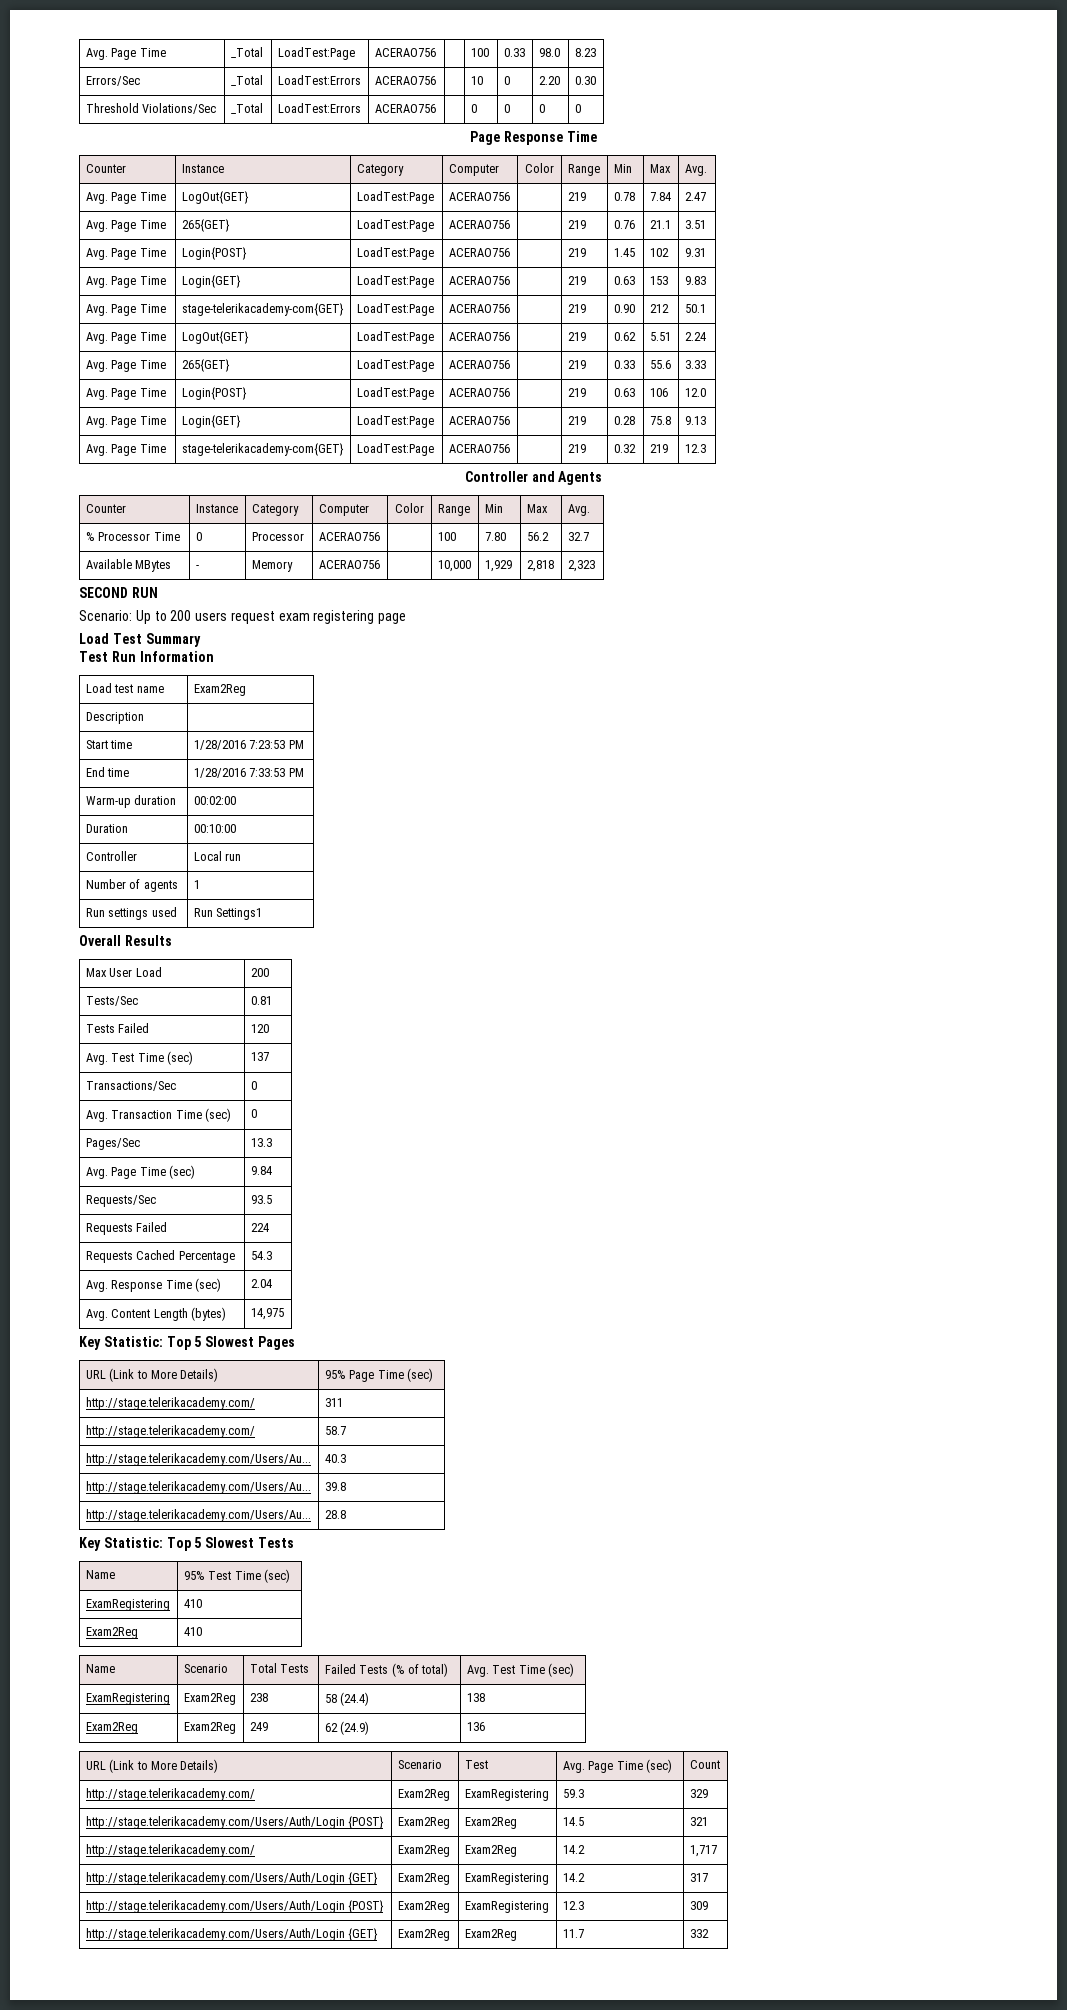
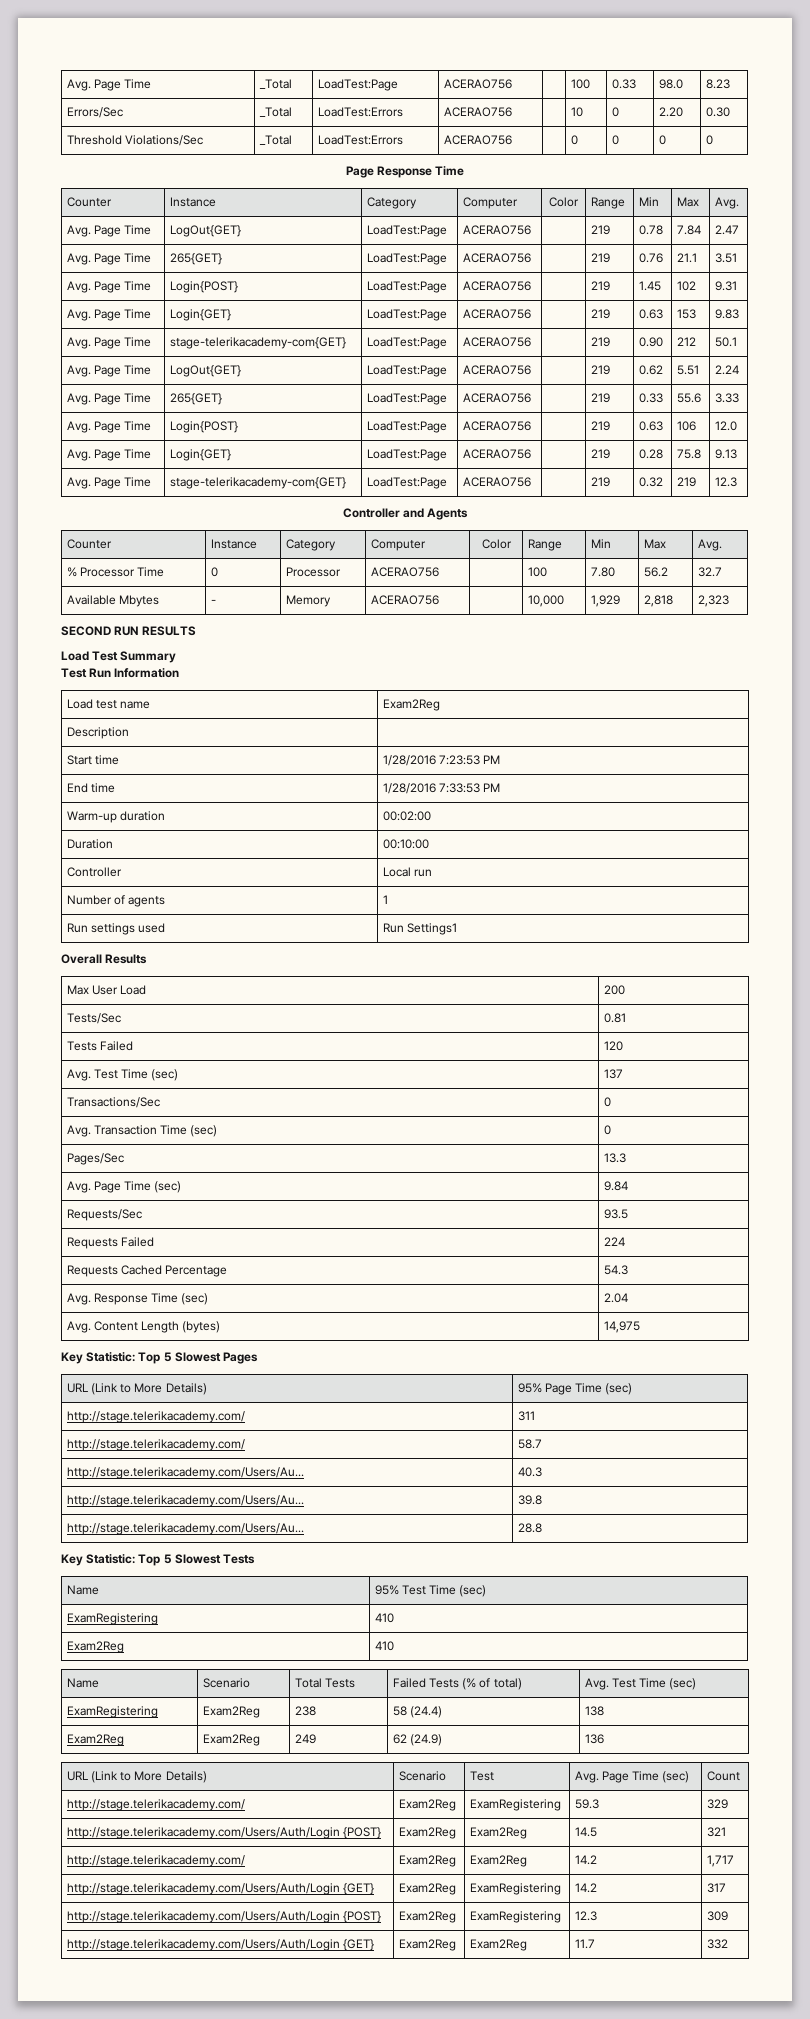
[135,560,172,572] MBytes -> [118,595,159,607] Mbytes
[79,610,407,624] // Scenario: Up to 200 users request exam registering page -> [142,626,197,636] RESULTS

